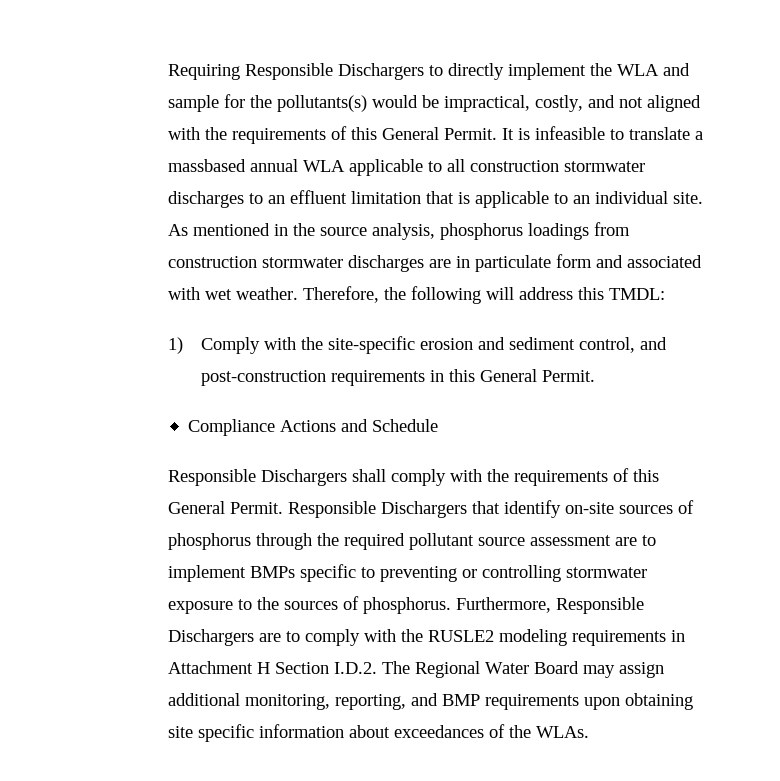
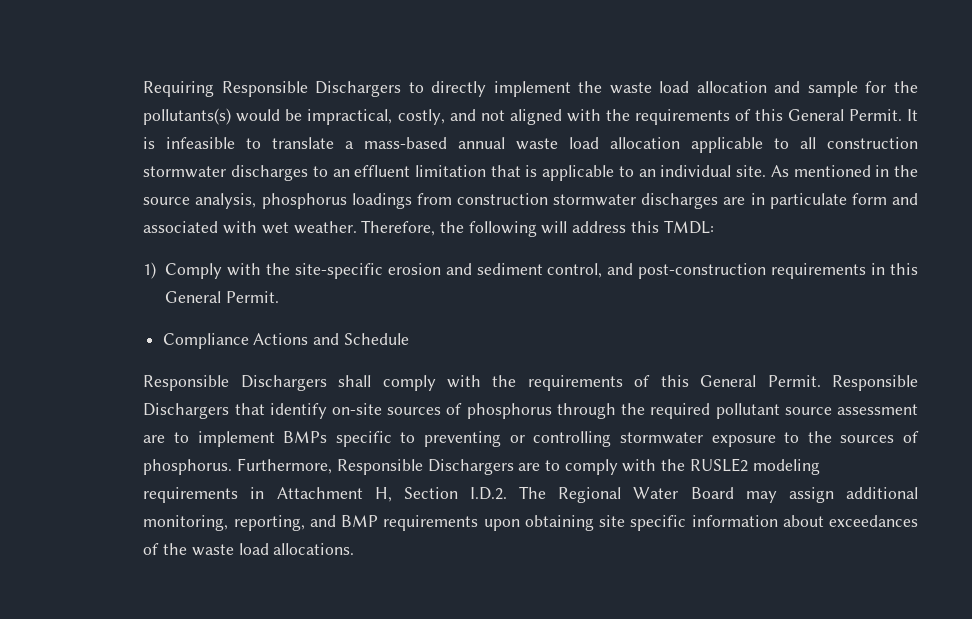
[616,64,659,76] WLA -> [609,81,767,94] waste load allocation
[167,159,345,172] massbased annual WLA -> [364,137,681,150] mass-based annual waste load allocation
[256,662,270,674] H -> [374,487,392,502] H,
[535,726,589,738] WLAs. -> [191,543,355,556] waste load allocations.

